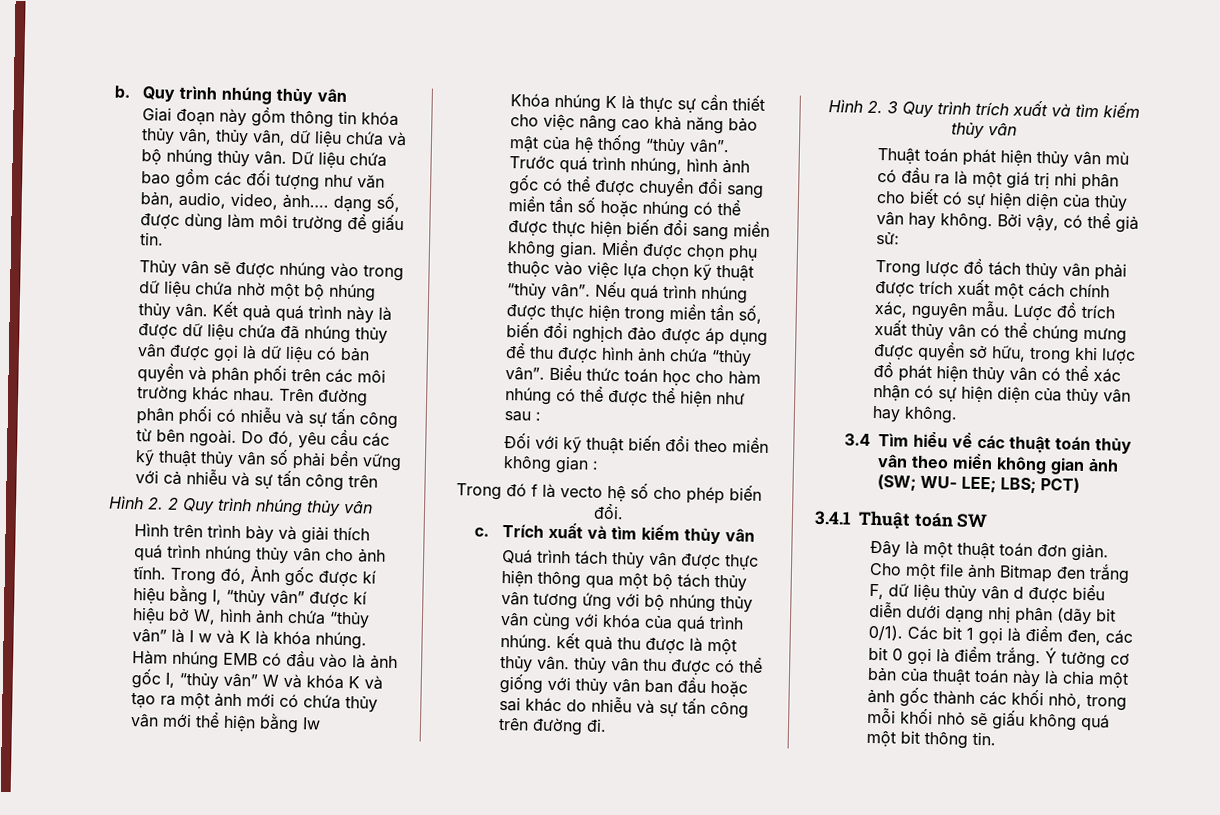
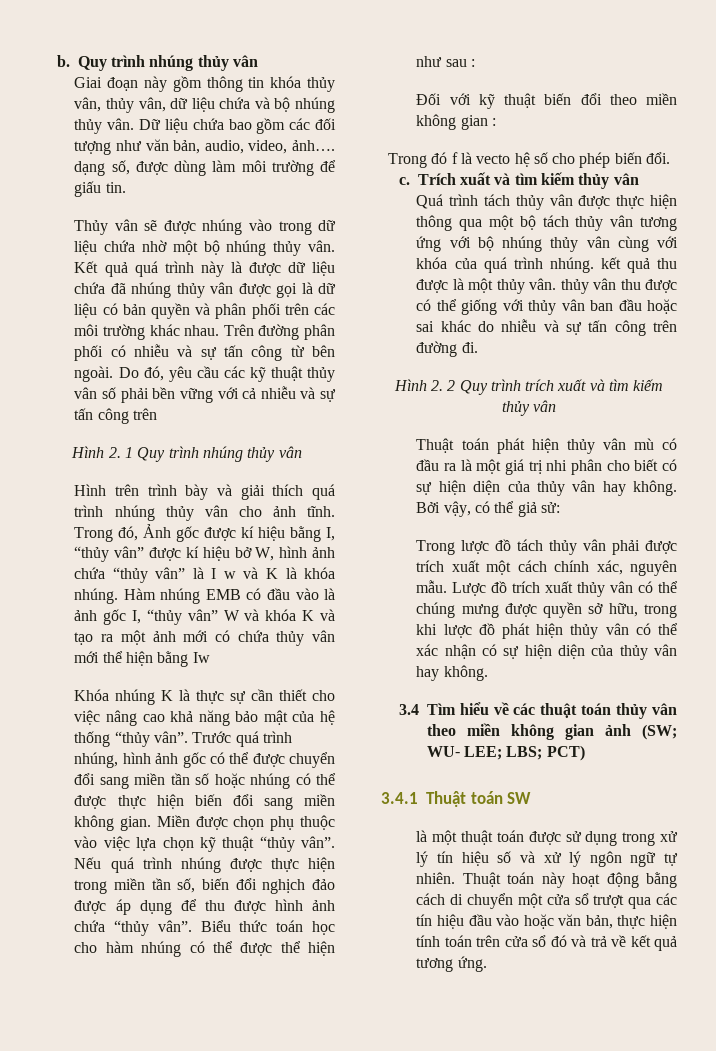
[166,497,179,510] 2 -> [125,447,134,458] 1
[886,101,898,114] 3 -> [447,380,456,391] 2
[869,539,901,558] Đây -> (532, 798) none
[1036,543,1109,562] [868,562,1130,584] [868,583,1105,604] [868,601,1116,626] [867,624,1133,646] [867,646,1130,669] [866,667,1129,689] [866,687,1127,711] [866,707,1110,732] [865,729,996,749] đơn giản. Cho một file ảnh Bitmap đen trắng F, dữ liệu thủy vân d được biểu diễn dưới dạng nhị phân (dãy bit 0/1). Các bit 1 gọi là điểm đen, các bit 0 gọi là điểm trắng. Ý tưởng cơ bản của thuật toán này là chia một ảnh gốc thành các khối nhỏ, trong mỗi khối nhỏ sẽ giấu không quá một bit thông tin. -> [528,831,678,846] [416,851,678,867] [416,872,677,888] [416,893,677,909] [416,914,677,929] [416,935,677,951] [416,956,487,972] được sử dụng trong xử lý tín hiệu số và xử lý ngôn ngữ tự nhiên. Thuật toán này hoạt động bằng cách di chuyển một cửa sổ trượt qua các tín hiệu đầu vào hoặc văn bản, thực hiện tính toán trên cửa sổ đó và trả về kết quả tương ứng.

